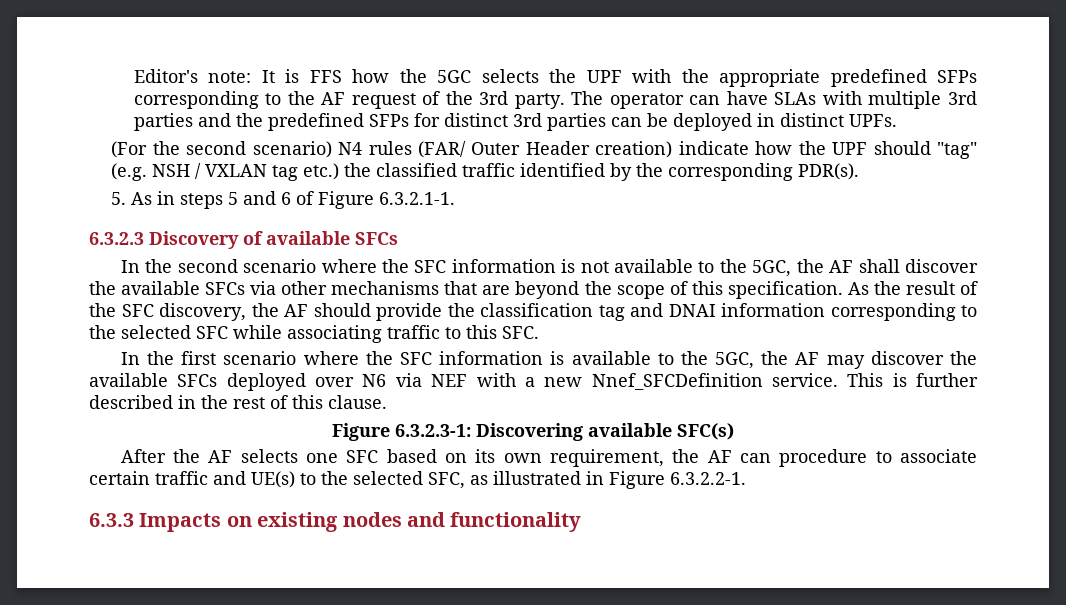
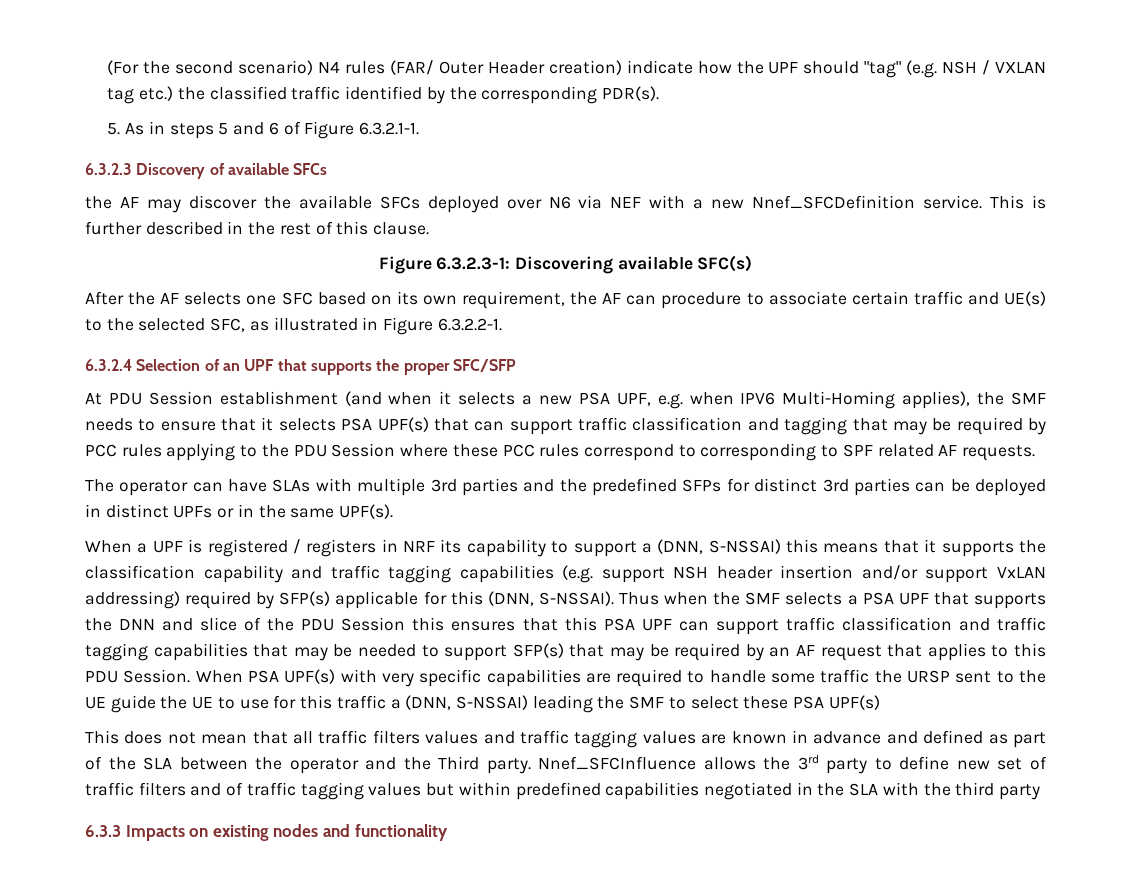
[133,69,977,87] [133,91,977,109] [133,113,897,131] Editor's note: It is FFS how the 5GC selects the UPF with the appropriate predefined SFPs corresponding to the AF request of the 3rd party. The operator can have SLAs with multiple 3rd parties and the predefined SFPs for distinct 3rd parties can be deployed in distinct UPFs. // -> (107, 67) none
[120,259,978,277] [89,281,978,299] [89,303,977,321] [89,325,539,343] [120,351,755,369] In the second scenario where the SFC information is not available to the 5GC, the AF shall discover the available SFCs via other mechanisms that are beyond the scope of this specification. As the result of the SFC discovery, the AF should provide the classification tag and DNAI information corresponding to the selected SFC while associating traffic to this SFC. // In the first scenario where the SFC information is available to the 5GC, -> (328, 169) none
(746, 478) none -> [85,359,516,375] [85,391,1047,409] [85,417,1046,435] [85,443,1036,461] [85,478,1046,496] [85,504,394,519] [85,539,1047,557] [85,565,1046,583] [85,591,1046,609] [85,617,1047,635] [85,643,1047,661] [85,669,1046,687] [85,695,880,713] [85,730,1046,748] [85,754,1047,774] [85,782,1041,800] // 6.3.2.4 Selection of an UPF that supports the proper SFC/SFP // At PDU Session establishment (and when it selects a new PSA UPF, e.g. when IPV6 Multi-Homing applies), the SMF needs to ensure that it selects PSA UPF(s) that can support traffic classification and tagging that may be required by PCC rules applying to the PDU Session where these PCC rules correspond to corresponding to SPF related AF requests. // The operator can have SLAs with multiple 3rd parties and the predefined SFPs for distinct 3rd parties can be deployed in distinct UPFs or in the same UPF(s). // When a UPF is registered / registers in NRF its capability to support a (DNN, S-NSSAI) this means that it supports the classification capability and traffic tagging capabilities (e.g. support NSH header insertion and/or support VxLAN addressing) required by SFP(s) applicable for this (DNN, S-NSSAI). Thus when the SMF selects a PSA UPF that supports the DNN and slice of the PDU Session this ensures that this PSA UPF can support traffic classification and traffic tagging capabilities that may be needed to support SFP(s) that may be required by an AF request that applies to this PDU Session. When PSA UPF(s) with very specific capabilities are required to handle some traffic the URSP sent to the UE guide the UE to use for this traffic a (DNN, S-NSSAI) leading the SMF to select these PSA UPF(s) // This does not mean that all traffic filters values and traffic tagging values are known in advance and defined as part of the SLA between the operator and the Third party. Nnef_SFCInfluence allows the 3rd party to define new set of traffic filters and of traffic tagging values but within predefined capabilities negotiated in the SLA with the third party

